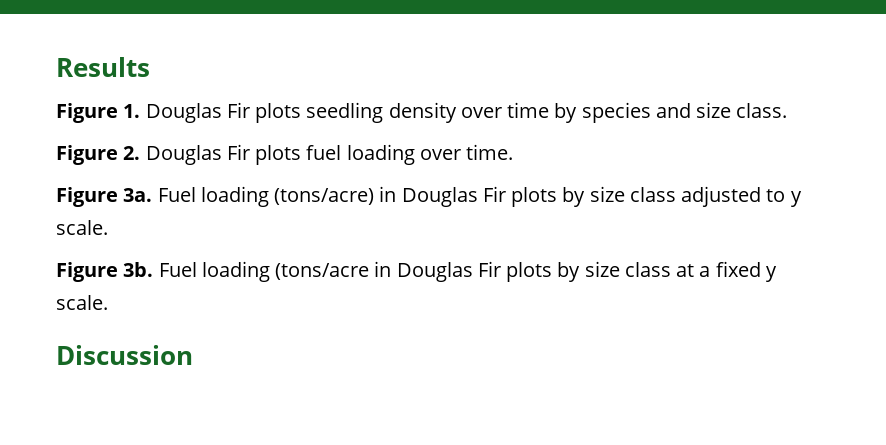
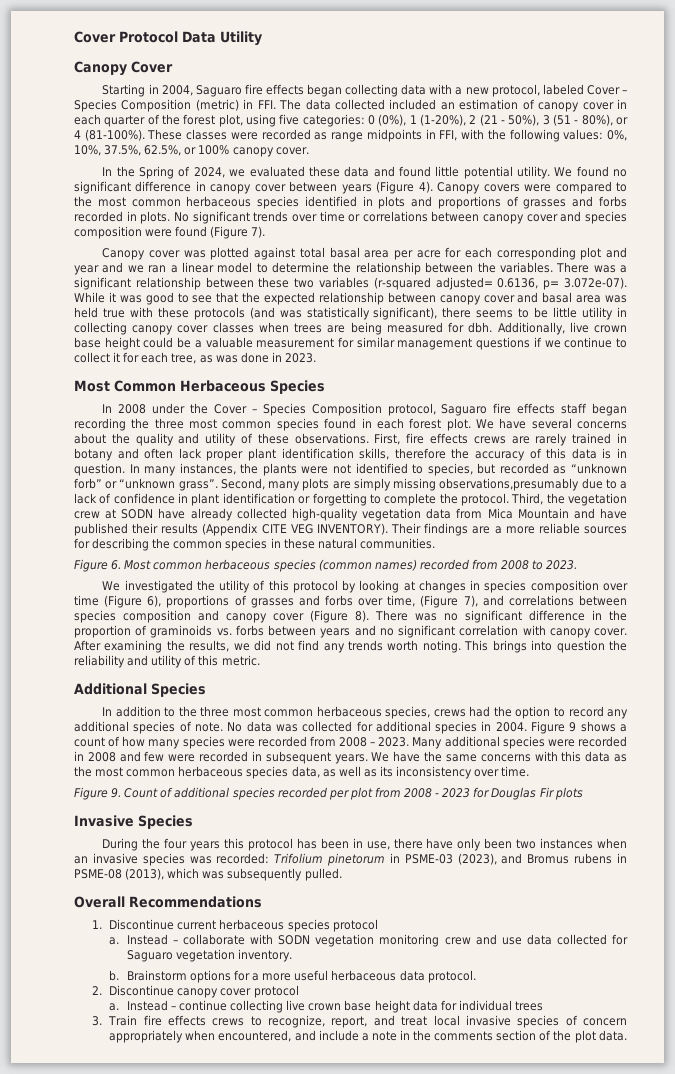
[56,57,150,77] [56,102,788,123] [56,144,514,165] [56,186,802,207] [56,220,108,235] [56,261,777,282] [56,295,108,310] [56,345,193,365] Results // Figure 1. Douglas Fir plots seedling density over time by species and size class. // Figure 2. Douglas Fir plots fuel loading over time. // Figure 3a. Fuel loading (tons/acre) in Douglas Fir plots by size class adjusted to y scale. // Figure 3b. Fuel loading (tons/acre in Douglas Fir plots by size class at a fixed y scale. // Discussion -> [74,31,262,46] [74,61,173,76] [102,84,627,97] [74,99,628,112] [74,114,628,127] [74,129,627,142] [74,145,309,157] [102,166,627,179] [74,181,627,194] [74,196,627,209] [74,211,628,224] [74,226,266,239] [102,247,627,260] [74,262,627,275] [74,277,627,290] [74,292,627,305] [74,307,627,320] [74,322,627,335] [74,337,627,350] [74,352,316,364] [74,380,325,394] [102,403,627,416] [74,418,627,431] [74,433,627,446] [74,448,628,461] [74,463,627,476] [74,478,627,491] [74,493,627,506] [74,508,627,521] [74,523,627,536] [74,538,435,551] [74,559,578,572] [102,580,629,593] [74,595,628,608] [74,610,627,623] [74,625,628,638] [74,640,627,653] [74,655,260,668] [74,683,206,697] [102,706,628,719] [74,721,627,734] [74,736,627,749] [74,751,627,764] [74,766,530,779] [74,787,583,800] [74,815,193,829] [102,838,627,851] [74,853,628,866] [74,868,342,881] [74,896,262,908] [91,919,378,932] [109,934,628,947] [126,949,293,962] [109,970,476,983] [91,985,299,998] [109,1000,543,1013] [91,1015,628,1028] [109,1030,627,1043] Cover Protocol Data Utility // Canopy Cover // Starting in 2004, Saguaro fire effects began collecting data with a new protocol, labeled Cover – Species Composition (metric) in FFI. The data collected included an estimation of canopy cover in each quarter of the forest plot, using five categories: 0 (0%), 1 (1-20%), 2 (21 - 50%), 3 (51 - 80%), or 4 (81-100%). These classes were recorded as range midpoints in FFI, with the following values: 0%, 10%, 37.5%, 62.5%, or 100% canopy cover. // In the Spring of 2024, we evaluated these data and found little potential utility. We found no significant difference in canopy cover between years (Figure 4). Canopy covers were compared to the most common herbaceous species identified in plots and proportions of grasses and forbs recorded in plots. No significant trends over time or correlations between canopy cover and species composition were found (Figure 7). // Canopy cover was plotted against total basal area per acre for each corresponding plot and year and we ran a linear model to determine the relationship between the variables. There was a significant relationship between these two variables (r-squared adjusted= 0.6136, p= 3.072e-07). While it was good to see that the expected relationship between canopy cover and basal area was held true with these protocols (and was statistically significant), there seems to be little utility in collecting canopy cover classes when trees are being measured for dbh. Additionally, live crown base height could be a valuable measurement for similar management questions if we continue to collect it for each tree, as was done in 2023. // Most Common Herbaceous Species // In 2008 under the Cover – Species Composition protocol, Saguaro fire effects staff began recording the three most common species found in each forest plot. We have several concerns about the quality and utility of these observations. First, fire effects crews are rarely trained in botany and often lack proper plant identification skills, therefore the accuracy of this data is in question. In many instances, the plants were not identified to species, but recorded as “unknown forb” or “unknown grass”. Second, many plots are simply missing observations,presumably due to a lack of confidence in plant identification or forgetting to complete the protocol. Third, the vegetation crew at SODN have already collected high-quality vegetation data from Mica Mountain and have published their results (Appendix CITE VEG INVENTORY). Their findings are a more reliable sources for describing the common species in these natural communities. // Figure 6. Most common herbaceous species (common names) recorded from 2008 to 2023. // We investigated the utility of this protocol by looking at changes in species composition over time (Figure 6), proportions of grasses and forbs over time, (Figure 7), and correlations between species composition and canopy cover (Figure 8). There was no significant difference in the proportion of graminoids vs. forbs between years and no significant correlation with canopy cover. After examining the results, we did not find any trends worth noting. This brings into question the reliability and utility of this metric. // Additional Species // In addition to the three most common herbaceous species, crews had the option to record any additional species of note. No data was collected for additional species in 2004. Figure 9 shows a count of how many species were recorded from 2008 – 2023. Many additional species were recorded in 2008 and few were recorded in subsequent years. We have the same concerns with this data as the most common herbaceous species data, as well as its inconsistency over time. // Figure 9. Count of additional species recorded per plot from 2008 - 2023 for Douglas Fir plots // Invasive Species // During the four years this protocol has been in use, there have only been two instances when an invasive species was recorded: Trifolium pinetorum in PSME-03 (2023), and Bromus rubens in PSME-08 (2013), which was subsequently pulled. // Overall Recommendations // 1. Discontinue current herbaceous species protocol // a. Instead – collaborate with SODN vegetation monitoring crew and use data collected for Saguaro vegetation inventory. // b. Brainstorm options for a more useful herbaceous data protocol. // 2. Discontinue canopy cover protocol // a. Instead – continue collecting live crown base height data for individual trees // 3. Train fire effects crews to recognize, report, and treat local invasive species of concern appropriately when encountered, and include a note in the comments section of the plot data.

